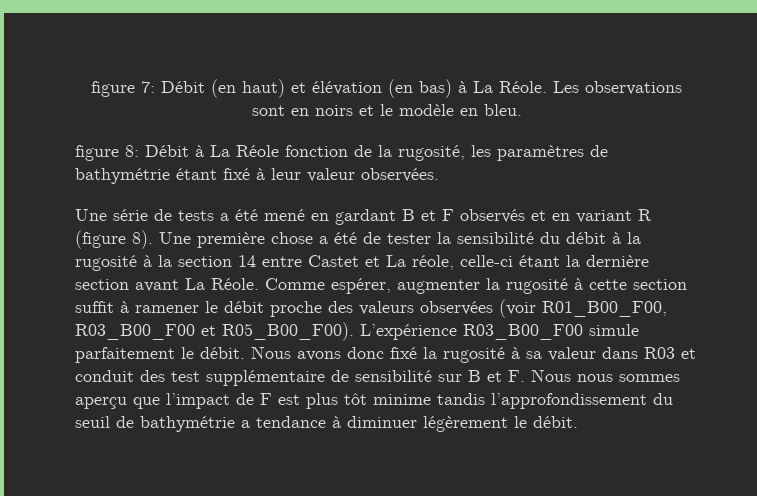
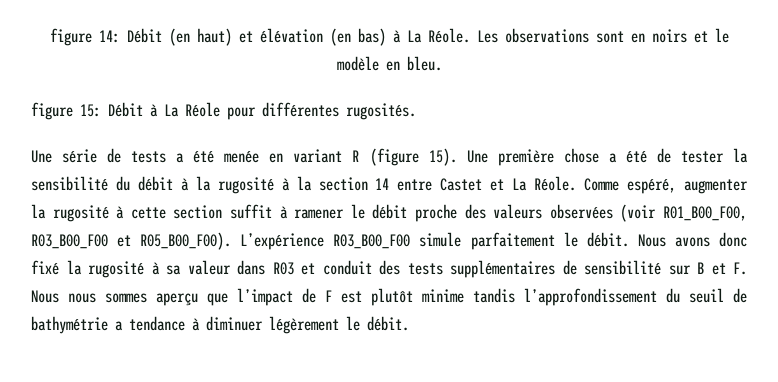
[91,81,155,97] figure 7: -> [49,28,120,46] figure 14:
[125,145,139,157] 8: -> [80,104,101,117] 15:
[285,145,608,161] [75,168,439,184] fonction de la rugosité, les paramètres de bathymétrie étant fixé à leur valeur observées. -> [227,102,416,120] pour différentes rugosités.
[264,209,546,225] mené en gardant B et F observés et -> [224,151,260,163] menée
[132,230,153,249] 8). -> [428,148,457,166] 15).
[412,255,649,270] [75,278,205,292] réole, celle-ci étant la dernière section avant La -> (528, 184) none
[331,278,391,294] espérer, -> [627,179,677,194] espéré,
[171,370,325,386] test supplémentaire -> [407,260,555,278] tests supplémentaires
[306,393,367,409] plus tôt -> [371,288,413,306] plutôt

